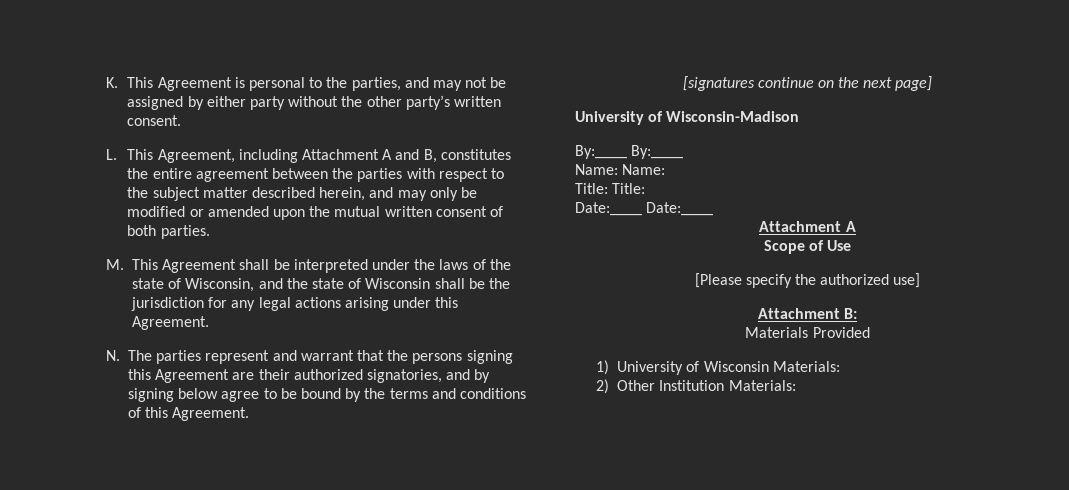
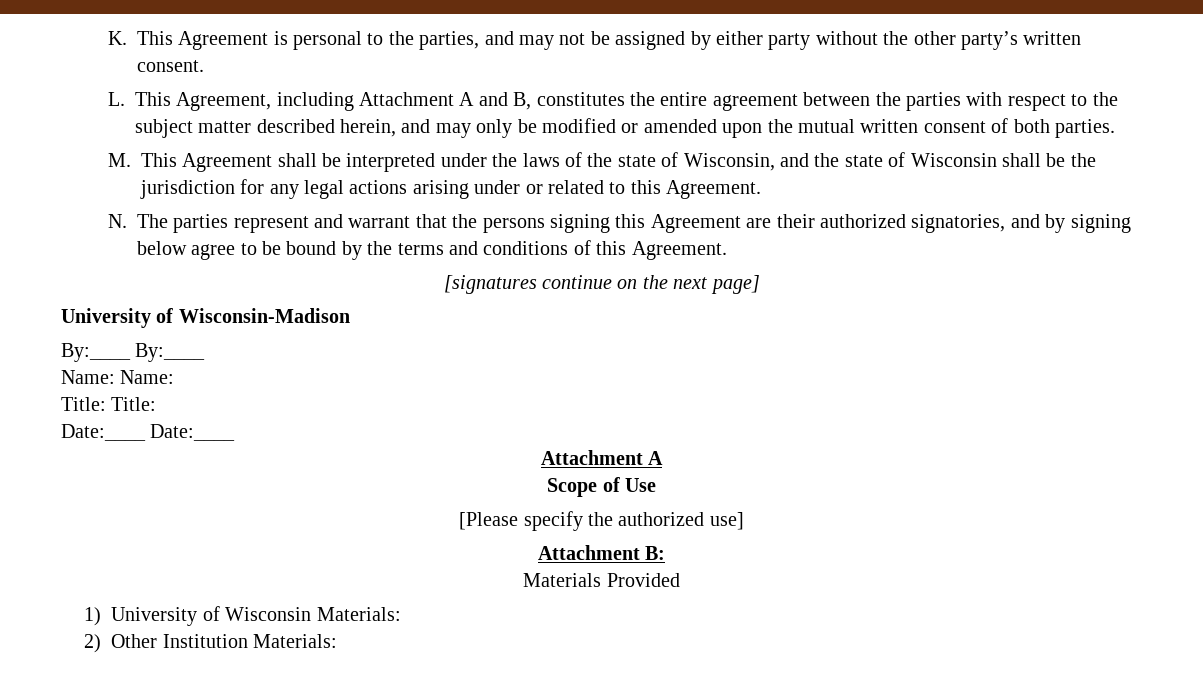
(432, 302) none -> [525,180,626,194] or related to

